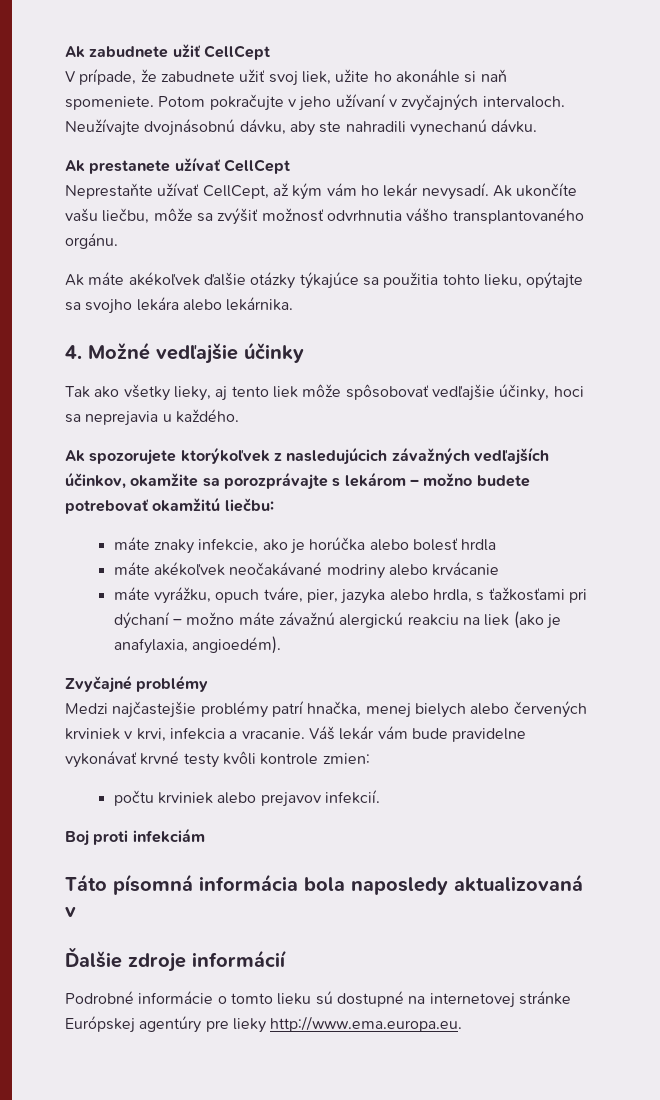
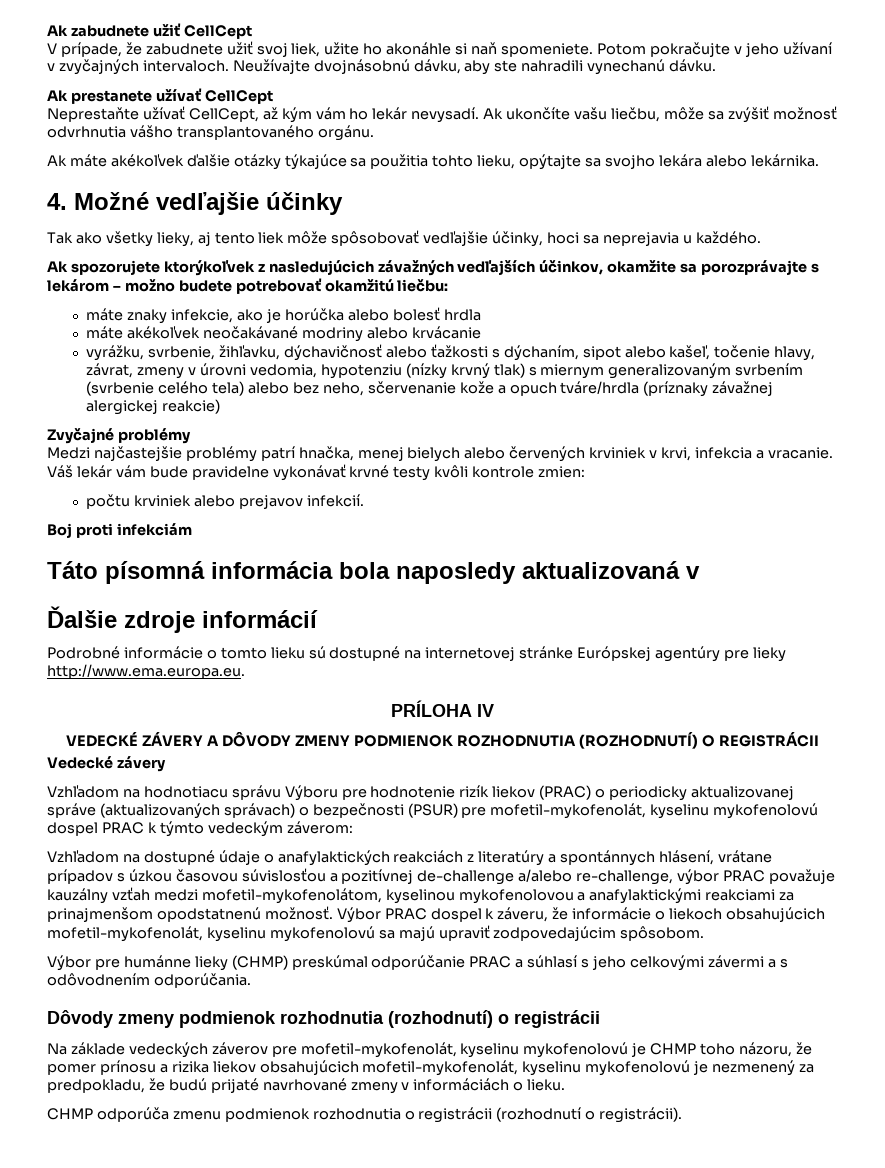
[113,587,587,604] [113,611,561,629] [113,636,282,654] máte vyrážku, opuch tváre, pier, jazyka alebo hrdla, s ťažkosťami pri dýchaní – možno máte závažnú alergickú reakciu na liek (ako je anafylaxia, angioedém). -> [86,344,816,361] [86,363,804,379] [86,381,774,397] [86,399,221,415] vyrážku, svrbenie, žihľavku, dýchavičnosť alebo ťažkosti s dýchaním, sipot alebo kašeľ, točenie hlavy, závrat, zmeny v úrovni vedomia, hypotenziu (nízky krvný tlak) s miernym generalizovaným svrbením (svrbenie celého tela) alebo bez neho, sčervenanie kože a opuch tváre/hrdla (príznaky závažnej alergickej reakcie)
(463, 1024) none -> [391,700,494,717] [66,732,819,749] [47,756,166,772] [47,785,794,801] [47,803,819,819] [47,821,353,837] [47,850,772,866] [47,868,835,885] [47,887,795,904] [47,906,825,923] [47,925,705,942] [47,955,788,971] [47,973,251,988] [47,1010,600,1028] [47,1042,812,1058] [47,1060,815,1076] [47,1078,566,1094] [47,1107,683,1123] // PRÍLOHA IV // VEDECKÉ ZÁVERY A DÔVODY ZMENY PODMIENOK ROZHODNUTIA (ROZHODNUTÍ) O REGISTRÁCII // Vedecké závery // Vzhľadom na hodnotiacu správu Výboru pre hodnotenie rizík liekov (PRAC) o periodicky aktualizovanej správe (aktualizovaných správach) o bezpečnosti (PSUR) pre mofetil-mykofenolát, kyselinu mykofenolovú dospel PRAC k týmto vedeckým záverom: // Vzhľadom na dostupné údaje o anafylaktických reakciách z literatúry a spontánnych hlásení, vrátane prípadov s úzkou časovou súvislosťou a pozitívnej de-challenge a/alebo re-challenge, výbor PRAC považuje kauzálny vzťah medzi mofetil-mykofenolátom, kyselinou mykofenolovou a anafylaktickými reakciami za prinajmenšom opodstatnenú možnosť. Výbor PRAC dospel k záveru, že informácie o liekoch obsahujúcich mofetil-mykofenolát, kyselinu mykofenolovú sa majú upraviť zodpovedajúcim spôsobom. // Výbor pre humánne lieky (CHMP) preskúmal odporúčanie PRAC a súhlasí s jeho celkovými závermi a s odôvodnením odporúčania. // Dôvody zmeny podmienok rozhodnutia (rozhodnutí) o registrácii // Na základe vedeckých záverov pre mofetil-mykofenolát, kyselinu mykofenolovú je CHMP toho názoru, že pomer prínosu a rizika liekov obsahujúcich mofetil-mykofenolát, kyselinu mykofenolovú je nezmenený za predpokladu, že budú prijaté navrhované zmeny v informáciách o lieku. // CHMP odporúča zmenu podmienok rozhodnutia o registrácii (rozhodnutí o registrácii).

